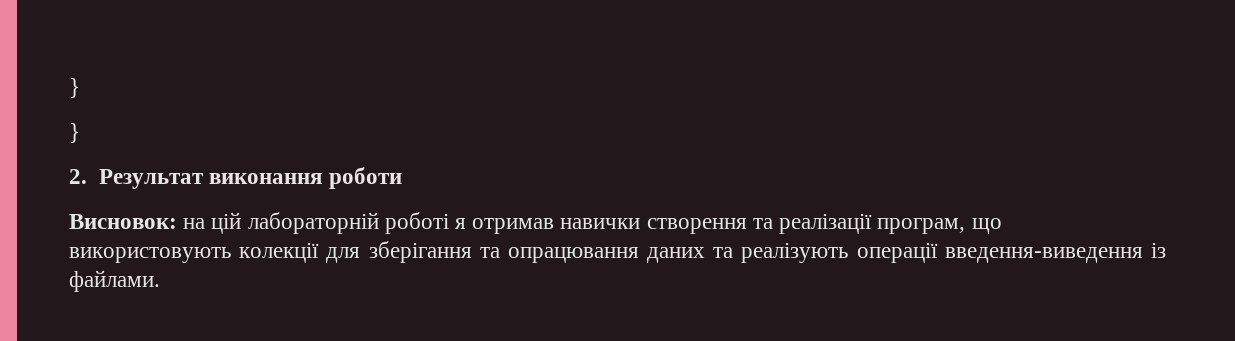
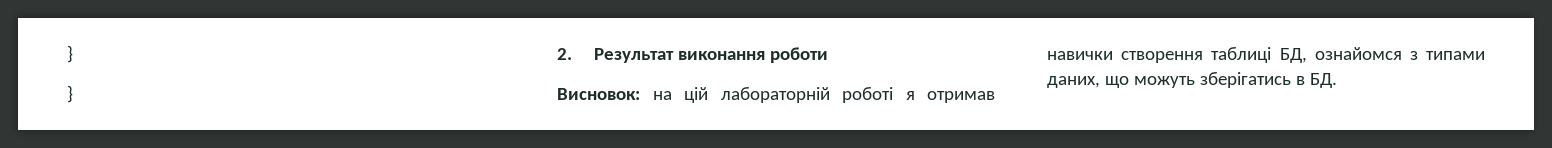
[752,214,1002,234] [69,241,1167,263] [69,270,160,292] та реалізації програм, що використовують колекції для зберігання та опрацювання даних та реалізують операції введення-виведення із файлами. -> [1211,47,1485,63] [1047,72,1337,88] таблиці БД, ознайомся з типами даних, що можуть зберігатись в БД.

